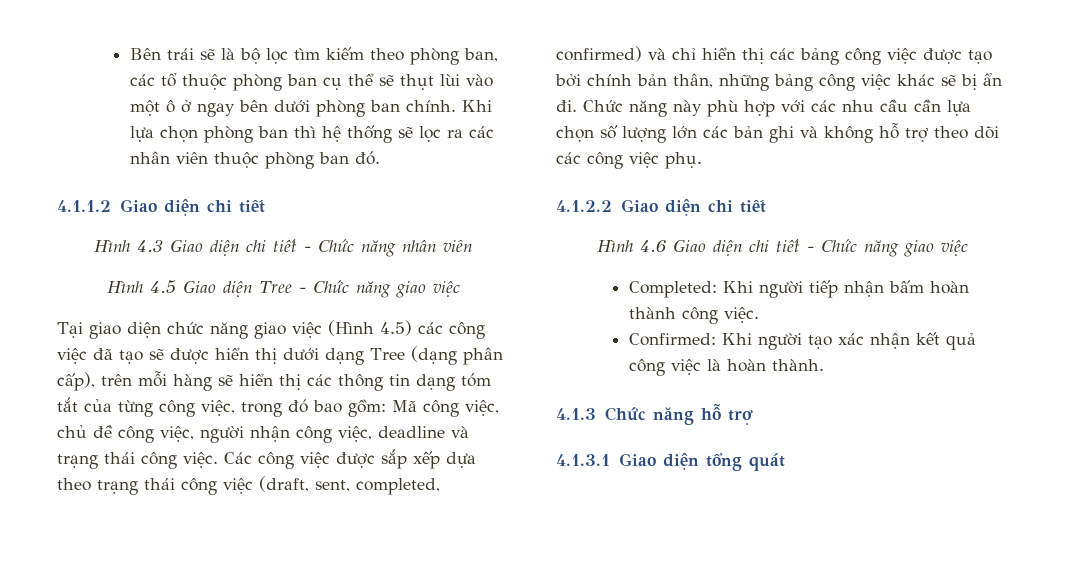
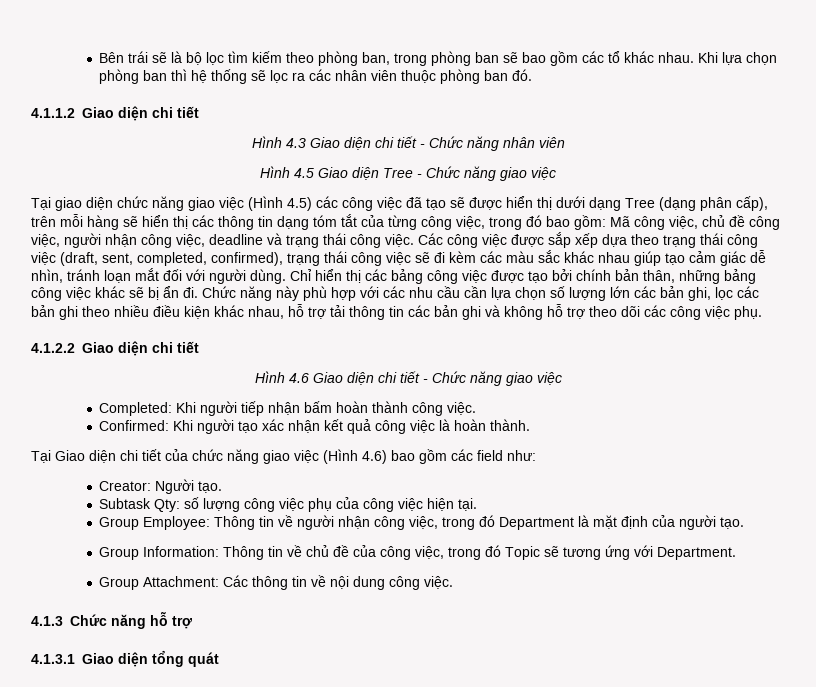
[130,73,494,91] [130,100,457,117] các tổ thuộc phòng ban cụ thể sẽ thụt lùi vào một ô ở ngay bên dưới phòng ban chính. -> [394,51,695,66] trong phòng ban sẽ bao gồm các tổ khác nhau.
[556,46,696,62] confirmed) và chỉ -> [211,250,766,266] [31,268,312,284] confirmed), trạng thái công việc sẽ đi kèm các màu sắc khác nhau giúp tạo cảm giác dễ nhìn, tránh loạn mắt đối với người dùng. Chỉ
(763, 132) none -> [688,286,759,301] [31,304,458,320] ghi, lọc các bản ghi theo nhiều điều kiện khác nhau, hỗ trợ tải thông tin các bản
(825, 365) none -> [31,449,536,464] [99,479,223,494] [99,497,478,512] [99,515,745,530] [99,545,737,560] [99,575,454,590] // Tại Giao diện chi tiết của chức năng giao việc (Hình 4.6) bao gồm các field như: // Creator: Người tạo. // Subtask Qty: số lượng công việc phụ của công việc hiện tại. // Group Employee: Thông tin về người nhận công việc, trong đó Department là mặt định của người tạo. // Group Information: Thông tin về chủ đề của công việc, trong đó Topic sẽ tương ứng với Department. // Group Attachment: Các thông tin về nội dung công việc.

